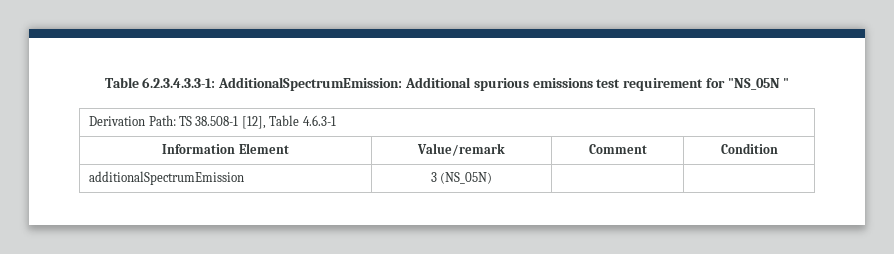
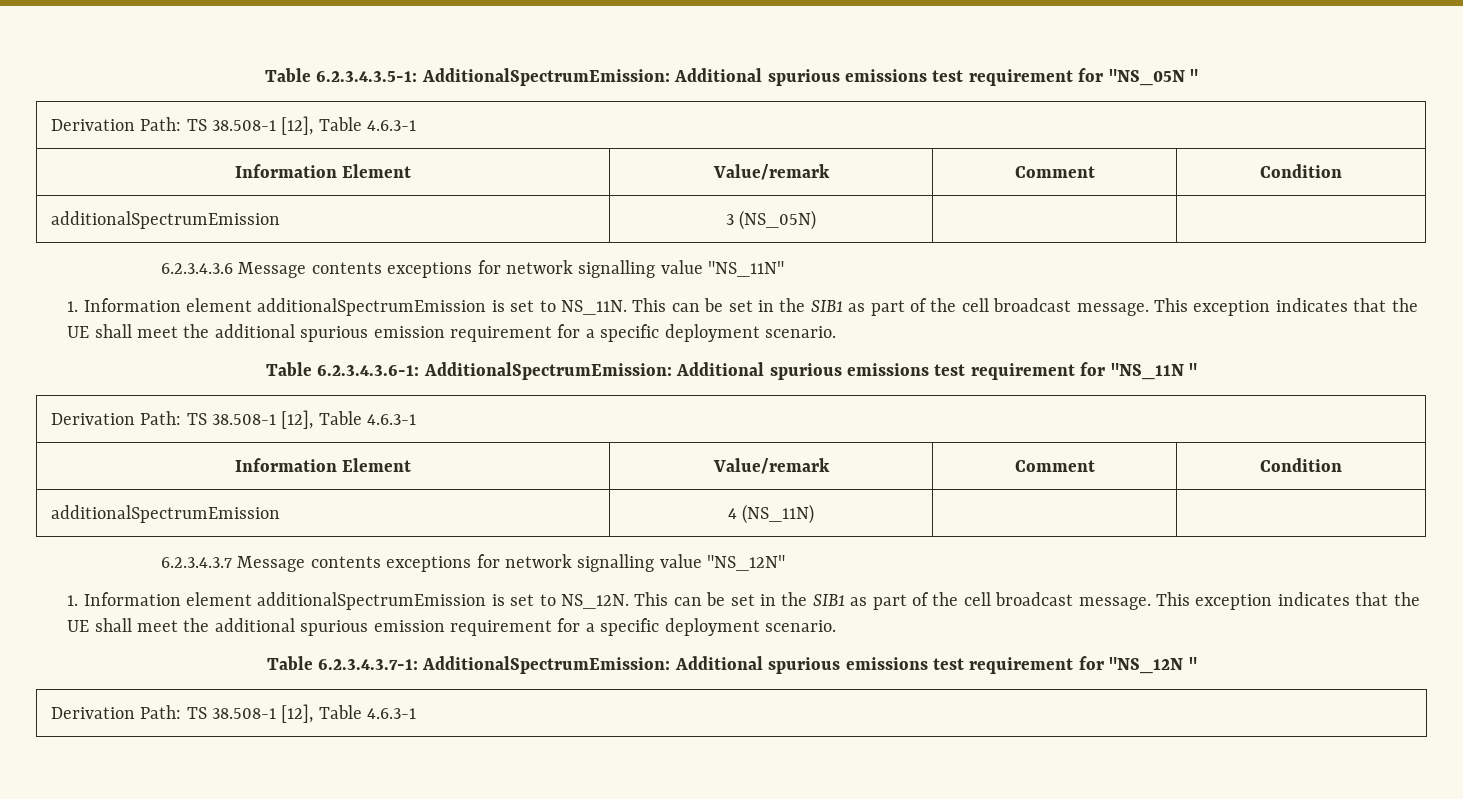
[104,77,216,88] Table 6.2.3.4.3.3-1: -> [265,68,418,82] Table 6.2.3.4.3.5-1:
(493, 178) none -> [161,260,785,278] [67,298,1418,316] [67,324,837,342] [266,362,1197,380] [50,410,417,429] [234,458,412,472] [712,458,830,474] [1014,460,1095,472] [1260,458,1342,472] [50,505,280,523] [727,504,815,524] [161,554,786,572] [67,592,1420,610] [67,618,837,636] [266,656,1197,674] [50,704,417,723] // 6.2.3.4.3.6 Message contents exceptions for network signalling value "NS_11N" // 1. Information element additionalSpectrumEmission is set to NS_11N. This can be set in the SIB1 as part of the cell broadcast message. This exception indicates that the UE shall meet the additional spurious emission requirement for a specific deployment scenario. // Table 6.2.3.4.3.6-1: AdditionalSpectrumEmission: Additional spurious emissions test requirement for "NS_11N " // Derivation Path: TS 38.508-1 [12], Table 4.6.3-1 // Information Element | Value/remark | Comment | Condition // additionalSpectrumEmission | 4 (NS_11N) | | // 6.2.3.4.3.7 Message contents exceptions for network signalling value "NS_12N" // 1. Information element additionalSpectrumEmission is set to NS_12N. This can be set in the SIB1 as part of the cell broadcast message. This exception indicates that the UE shall meet the additional spurious emission requirement for a specific deployment scenario. // Table 6.2.3.4.3.7-1: AdditionalSpectrumEmission: Additional spurious emissions test requirement for "NS_12N " // Derivation Path: TS 38.508-1 [12], Table 4.6.3-1

